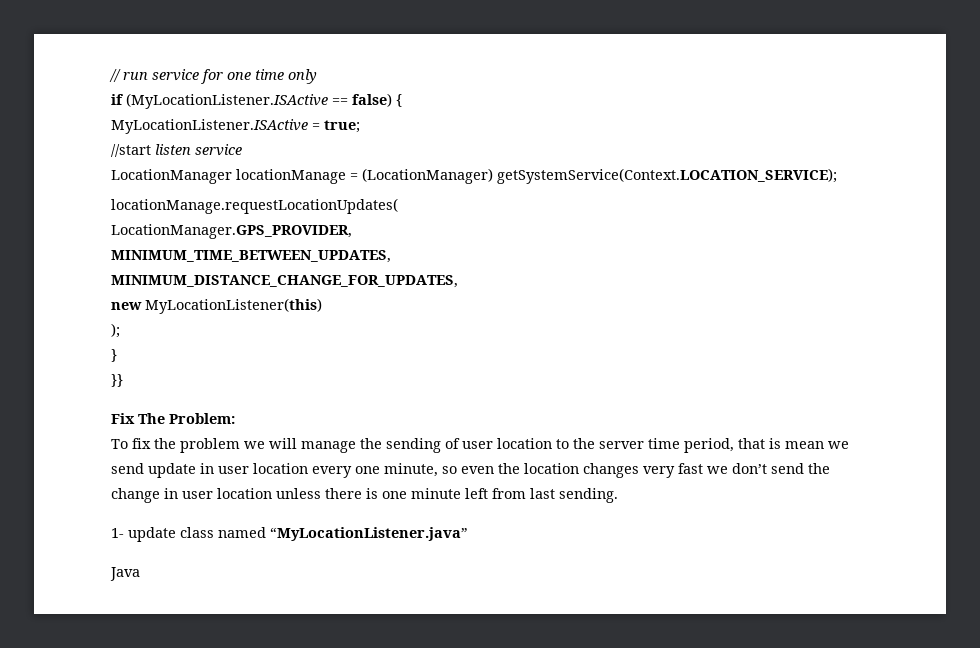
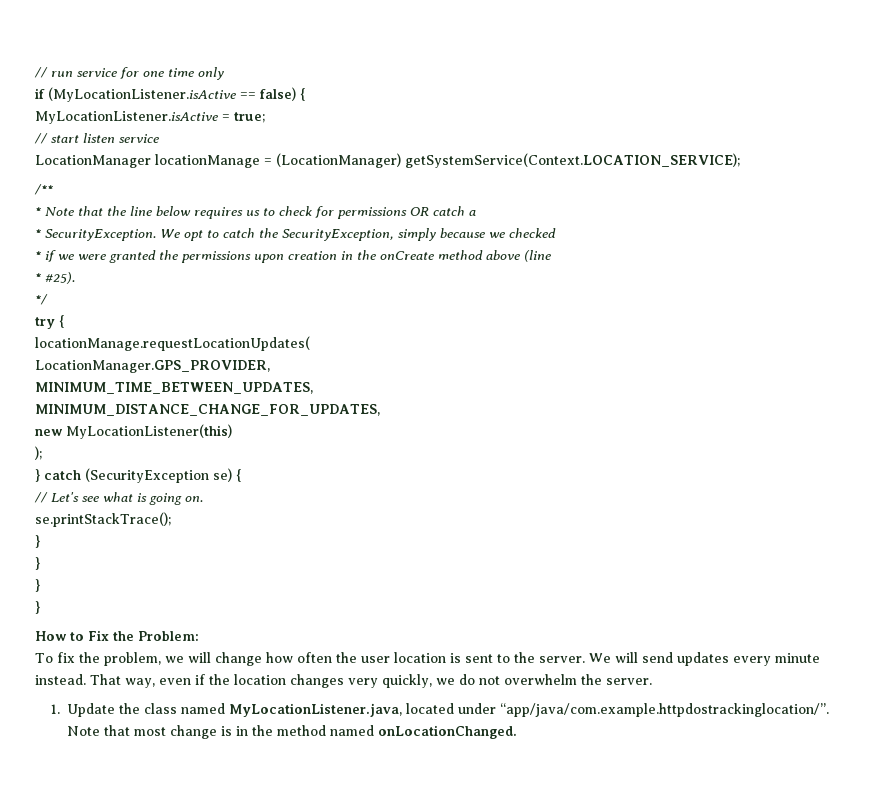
[126,93,328,109] (MyLocationListener.ISActive -> [48,87,236,102] (MyLocationListener.isActive
[111,119,308,134] MyLocationListener.ISActive -> [35,111,218,124] MyLocationListener.isActive
[111,144,151,157] //start -> [34,133,79,144] // start
(837, 176) none -> [34,184,53,195] [35,206,476,219] [35,228,556,241] [35,250,551,263] [35,272,75,284] [35,294,48,305] [35,315,65,329] // /** // * Note that the line below requires us to check for permissions OR catch a // * SecurityException. We opt to catch the SecurityException, simply because we checked // * if we were granted the permissions upon creation in the onCreate method above (line // * #25). // */ // try {
[111,374,123,387] [111,413,165,424] // }} // Fix The -> [44,468,242,483] [34,492,203,505] [35,512,171,527] [35,535,40,548] [35,557,40,570] [35,579,40,592] [35,601,40,614] [35,630,134,641] catch (SecurityException se) { // // Let's see what is going on. // se.printStackTrace(); // } // } // } // } // How to Fix the
[180,438,240,453] problem -> [103,652,161,666] problem,
[301,438,849,453] [111,463,830,478] [111,488,618,503] [111,527,468,542] [110,567,140,581] manage the sending of user location to the server time period, that is mean we send update in user location every one minute, so even the location changes very fast we don’t send the change in user location unless there is one minute left from last sending. // 1- update class named “MyLocationListener.java” // Java -> [214,652,820,666] [35,674,652,688] [50,703,829,717] [66,725,517,739] change how often the user location is sent to the server. We will send updates every minute instead. That way, even if the location changes very quickly, we do not overwhelm the server. // 1. Update the class named MyLocationListener.java, located under “app/java/com.example.httpdostrackinglocation/”. Note that most change is in the method named onLocationChanged.

